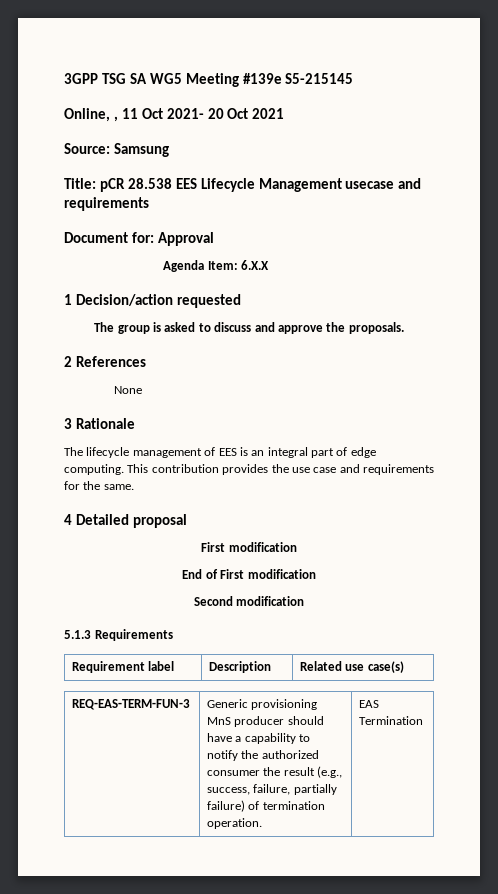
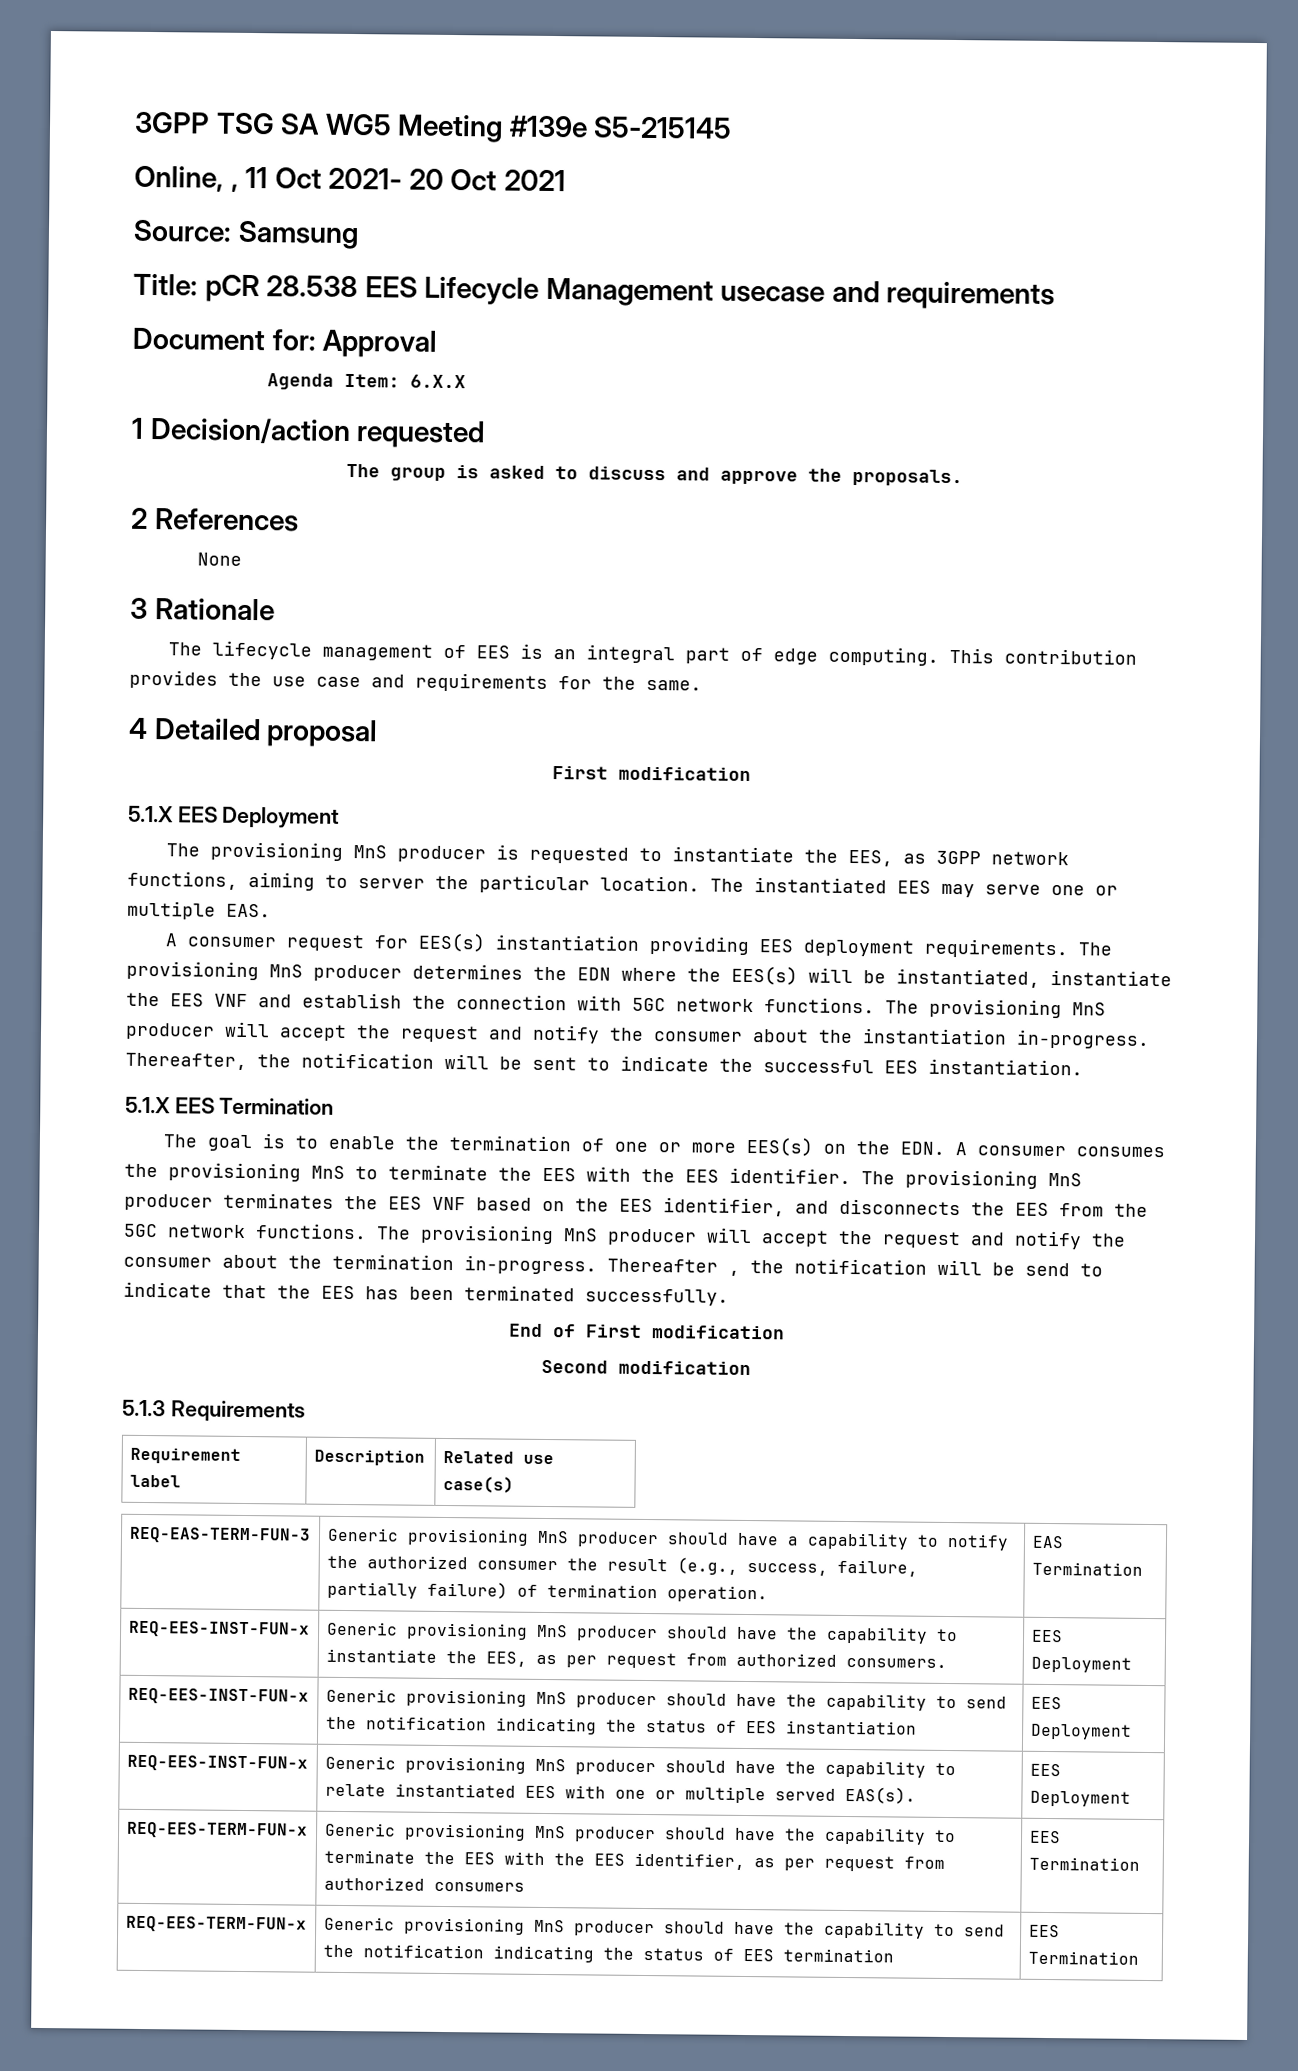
(297, 547) none -> [128,805,340,829] [165,841,1069,867] [127,870,1118,898] [127,900,271,920] [164,932,1112,959] [126,960,1172,988] [126,992,1106,1019] [125,1021,1150,1049] [125,1052,1083,1076] [125,1096,335,1115] [162,1133,1165,1158] [124,1162,1082,1189] [124,1192,1148,1217] [123,1223,1126,1250] [123,1253,1103,1277] [123,1281,729,1306] // 5.1.X EES Deployment // The provisioning MnS producer is requested to instantiate the EES, as 3GPP network functions, aiming to server the particular location. The instantiated EES may serve one or multiple EAS. // A consumer request for EES(s) instantiation providing EES deployment requirements. The provisioning MnS producer determines the EDN where the EES(s) will be instantiated, instantiate the EES VNF and establish the connection with 5GC network functions. The provisioning MnS producer will accept the request and notify the consumer about the instantiation in-progress. Thereafter, the notification will be sent to indicate the successful EES instantiation. // 5.1.X EES Termination // The goal is to enable the termination of one or more EES(s) on the EDN. A consumer consumes the provisioning MnS to terminate the EES with the EES identifier. The provisioning MnS producer terminates the EES VNF based on the EES identifier, and disconnects the EES from the 5GC network functions. The provisioning MnS producer will accept the request and notify the consumer about the termination in-progress. Thereafter , the notification will be send to indicate that the EES has been terminated successfully.
(424, 720) none -> [128,1620,310,1638] [326,1621,958,1644] [325,1648,947,1669] [1030,1629,1063,1643] [1030,1656,1132,1673] [127,1687,309,1705] [325,1688,1007,1711] [325,1716,917,1735] [1030,1696,1062,1710] [1030,1723,1132,1740] [126,1754,308,1772] [324,1755,956,1778] [324,1783,916,1804] [1029,1763,1061,1777] [1029,1790,1131,1807] [126,1821,308,1839] [324,1822,956,1845] [323,1849,945,1872] [323,1876,525,1892] [1028,1830,1061,1844] [1028,1856,1140,1871] [125,1915,307,1933] [323,1916,1005,1939] [322,1944,894,1963] [1028,1924,1060,1938] [1027,1950,1139,1965] // REQ-EES-INST-FUN-x | Generic provisioning MnS producer should have the capability to instantiate the EES, as per request from authorized consumers. | EES Deployment // REQ-EES-INST-FUN-x | Generic provisioning MnS producer should have the capability to send the notification indicating the status of EES instantiation | EES Deployment // REQ-EES-INST-FUN-x | Generic provisioning MnS producer should have the capability to relate instantiated EES with one or multiple served EAS(s). | EES Deployment // REQ-EES-TERM-FUN-x | Generic provisioning MnS producer should have the capability to terminate the EES with the EES identifier, as per request from authorized consumers | EES Termination // REQ-EES-TERM-FUN-x | Generic provisioning MnS producer should have the capability to send the notification indicating the status of EES termination | EES Termination

